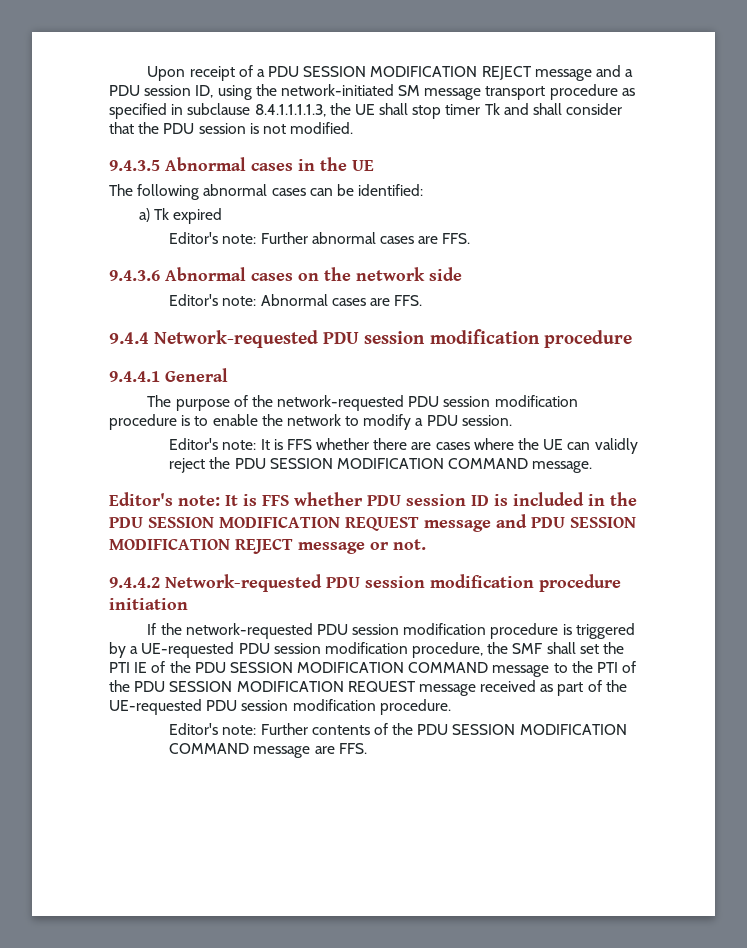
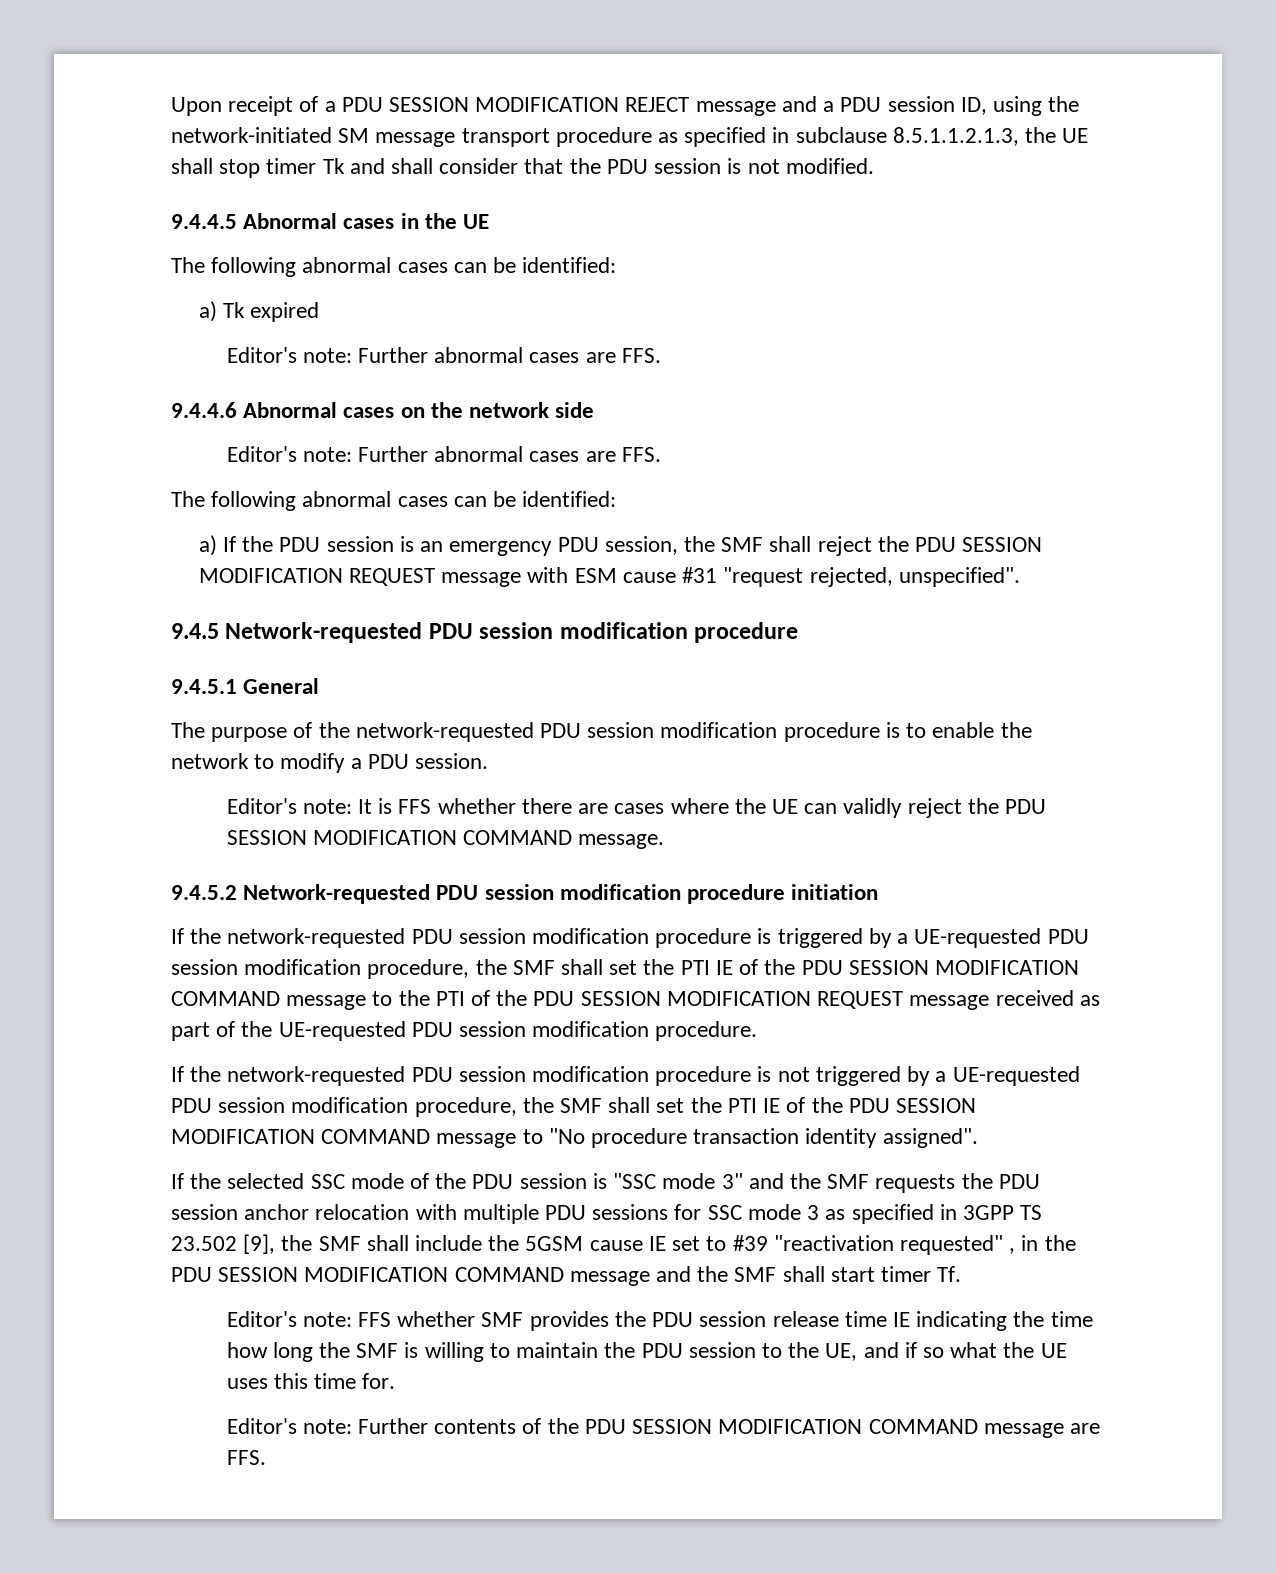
[254,104,326,117] 8.4.1.1.1.1.3, -> [892,127,1019,146] 8.5.1.1.2.1.3,
[109,160,160,171] 9.4.3.5 -> [171,214,237,229] 9.4.4.5
[109,270,160,281] 9.4.3.6 -> [171,402,237,418] 9.4.4.6
[260,294,423,306] [109,332,149,344] Abnormal cases are FFS. // 9.4.4 -> [358,446,661,462] [171,491,617,511] [198,535,1043,556] [198,567,1020,587] [171,623,219,639] Further abnormal cases are FFS. // The following abnormal cases can be identified: // a) If the PDU session is an emergency PDU session, the SMF shall reject the PDU SESSION MODIFICATION REQUEST message with ESM cause #31 "request rejected, unspecified". // 9.4.5
[109,371,160,382] 9.4.4.1 -> [171,679,237,694] 9.4.5.1
[109,492,637,506] [109,514,636,532] [109,539,426,554] [109,577,160,588] Editor's note: It is FFS whether PDU session ID is included in the PDU SESSION MODIFICATION REQUEST message and PDU SESSION MODIFICATION REJECT message or not. // 9.4.4.2 -> [171,885,237,900] 9.4.5.2
(451, 707) none -> [171,1066,1080,1086] [171,1097,976,1117] [171,1128,978,1148] [171,1173,1040,1193] [171,1204,1043,1224] [171,1234,1076,1255] [171,1266,962,1286] [226,1311,1093,1331] [226,1342,1067,1362] [226,1373,396,1389] // If the network-requested PDU session modification procedure is not triggered by a UE-requested PDU session modification procedure, the SMF shall set the PTI IE of the PDU SESSION MODIFICATION COMMAND message to "No procedure transaction identity assigned". // If the selected SSC mode of the PDU session is "SSC mode 3" and the SMF requests the PDU session anchor relocation with multiple PDU sessions for SSC mode 3 as specified in 3GPP TS 23.502 [9], the SMF shall include the 5GSM cause IE set to #39 "reactivation requested" , in the PDU SESSION MODIFICATION COMMAND message and the SMF shall start timer Tf. // Editor's note: FFS whether SMF provides the PDU session release time IE indicating the time how long the SMF is willing to maintain the PDU session to the UE, and if so what the UE uses this time for.

